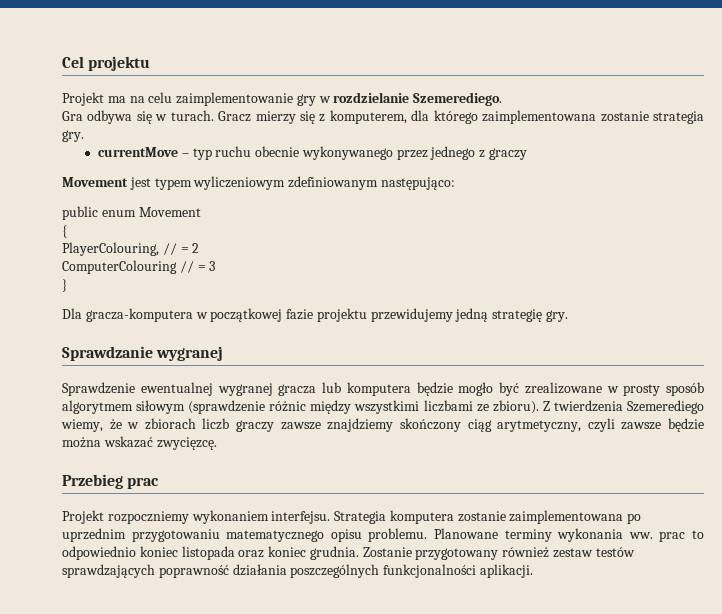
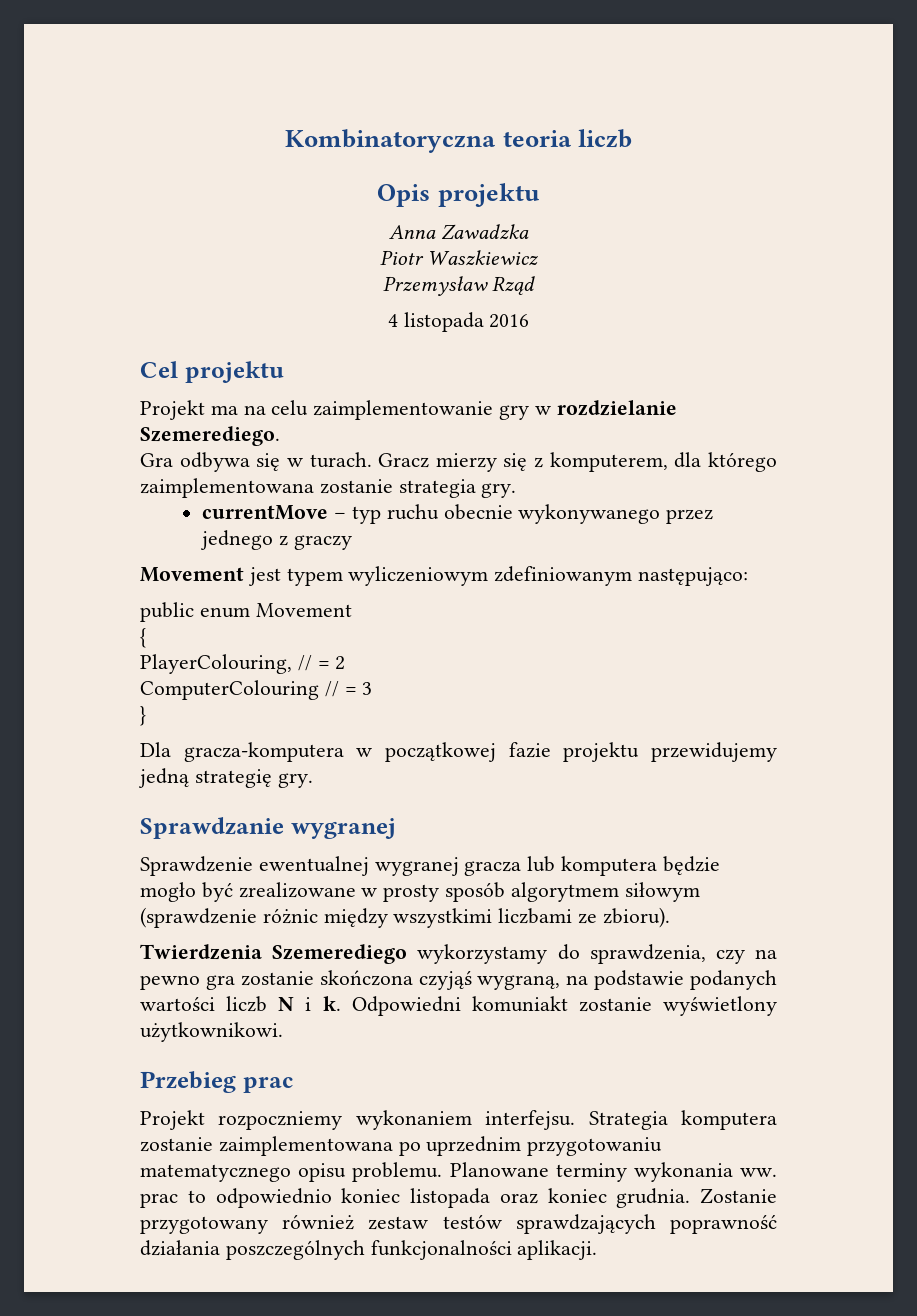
(62, 62) none -> [285,129,632,153] [377,183,540,207] [389,224,529,240] [379,250,540,266] [382,276,536,296] [387,312,530,332] Kombinatoryczna teoria liczb // Opis projektu // Anna Zawadzka // Piotr Waszkiewicz // Przemysław Rząd // 4 listopada 2016 //
[542,400,704,414] [61,418,705,432] [62,436,217,450] Z twierdzenia Szemerediego wiemy, że w zbiorach liczb graczy zawsze znajdziemy skończony ciąg arytmetyczny, czyli zawsze będzie można wskazać zwycięzcę. -> [140,944,777,964] [140,970,777,990] [140,996,777,1016] [140,1022,283,1042] // Twierdzenia Szemerediego wykorzystamy do sprawdzenia, czy na pewno gra zostanie skończona czyjąś wygraną, na podstawie podanych wartości liczb N i k. Odpowiedni komuniakt zostanie wyświetlony użytkownikowi.

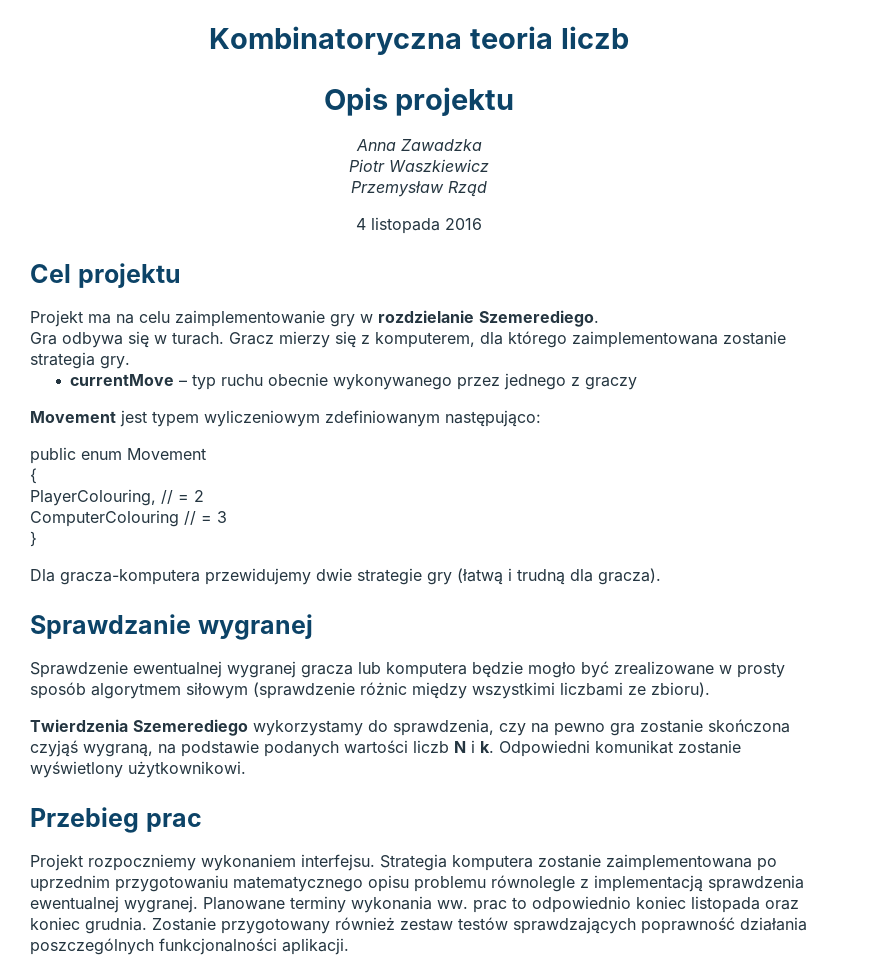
[356,742,777,762] [138,768,313,788] w początkowej fazie projektu przewidujemy jedną strategię gry. -> [205,568,661,585] przewidujemy dwie strategie gry (łatwą i trudną dla gracza).
[471,996,568,1012] komuniakt -> [595,740,673,754] komunikat
[352,1162,443,1182] problemu. -> [414,875,804,892] [30,896,198,913] problemu równolegle z implementacją sprawdzenia ewentualnej wygranej.

